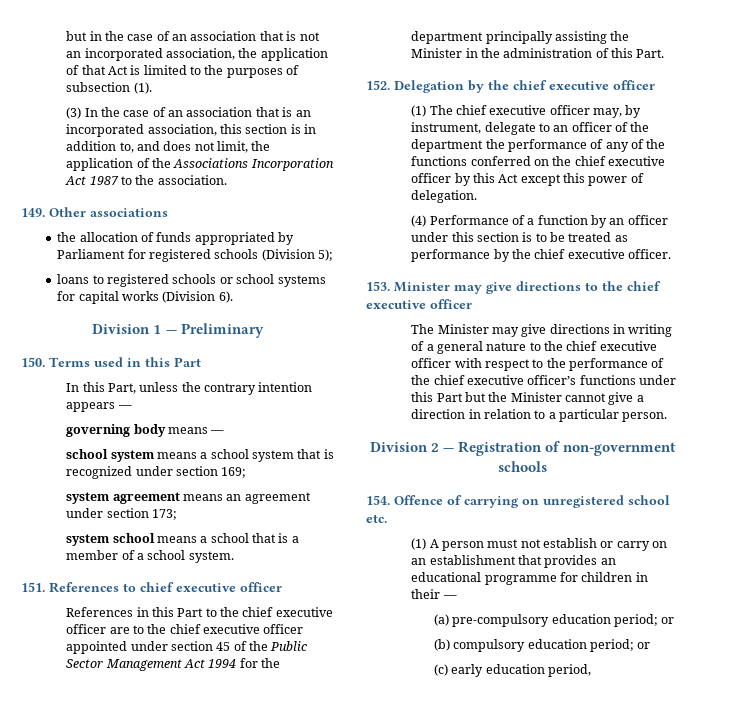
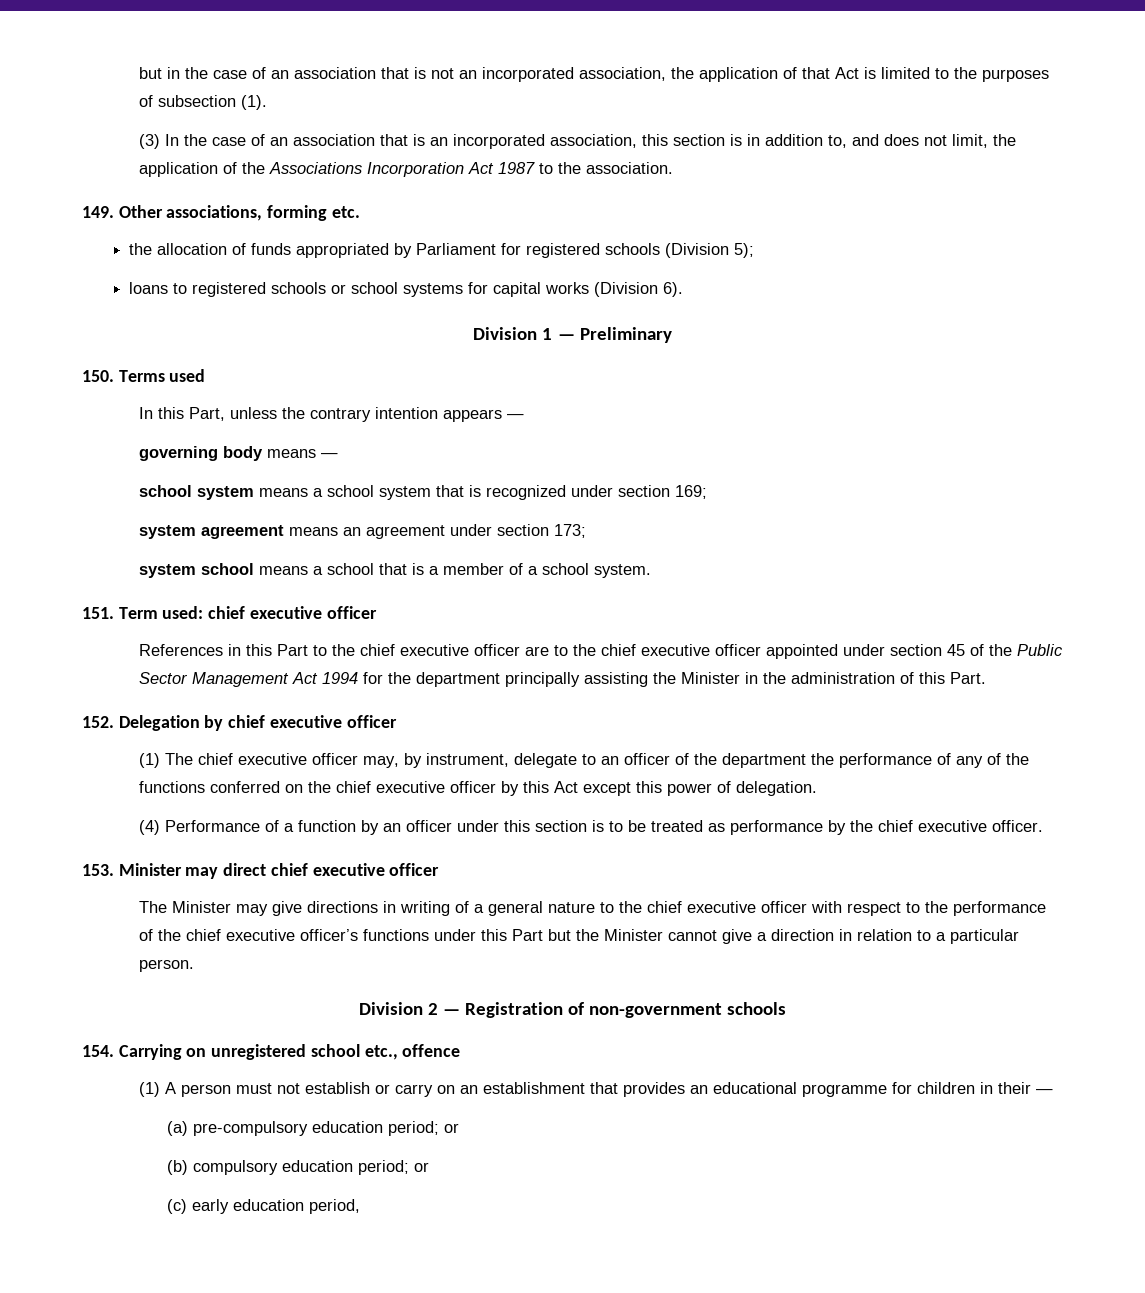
[90,208,168,217] associations -> [166,205,360,221] associations, forming etc.
[127,357,201,367] in this Part -> (206, 375) none
[49,582,136,593] References to -> [118,606,204,619] Term used:
[488,80,509,90] the -> (224, 723) none
[486,281,623,294] give directions to the -> [223,863,267,876] direct
[394,495,519,508] Offence of carrying -> [118,1044,182,1060] Carrying
[366,514,387,523] etc. -> [364,1044,461,1060] etc., offence

